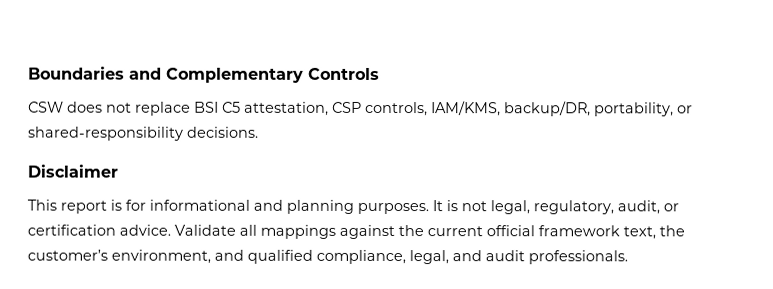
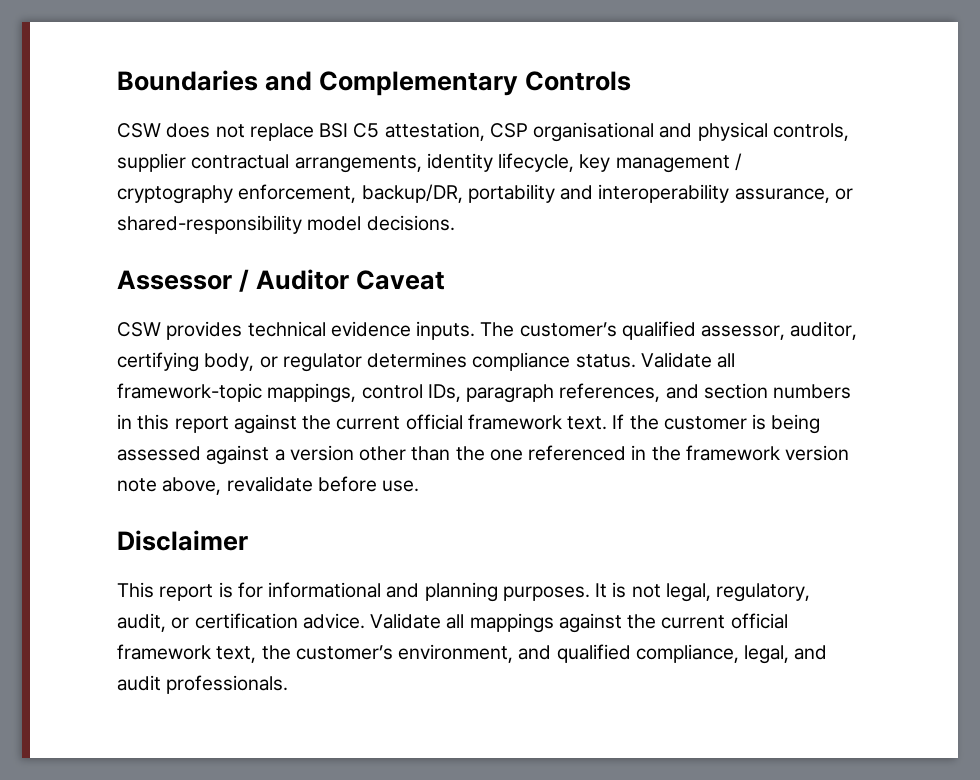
[365,101,674,117] controls, IAM/KMS, backup/DR, portability, -> [533,122,849,142] [117,153,742,173] [117,184,830,204] organisational and physical controls, supplier contractual arrangements, identity lifecycle, key management / cryptography enforcement, backup/DR, portability and interoperability assurance,
(184, 133) none -> [307,216,362,231] model
(259, 132) none -> [117,269,446,292] [117,321,858,340] [117,352,736,372] [117,383,852,403] [117,414,821,434] [117,445,850,465] [117,476,420,495] // Assessor / Auditor Caveat // CSW provides technical evidence inputs. The customer’s qualified assessor, auditor, certifying body, or regulator determines compliance status. Validate all framework-topic mappings, control IDs, paragraph references, and section numbers in this report against the current official framework text. If the customer is being assessed against a version other than the one referenced in the framework version note above, revalidate before use.

